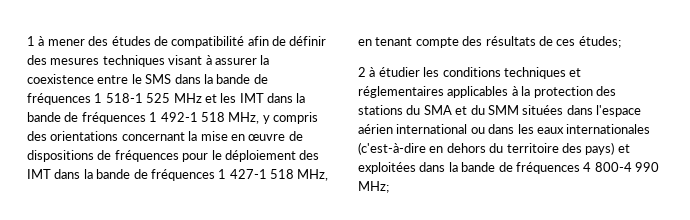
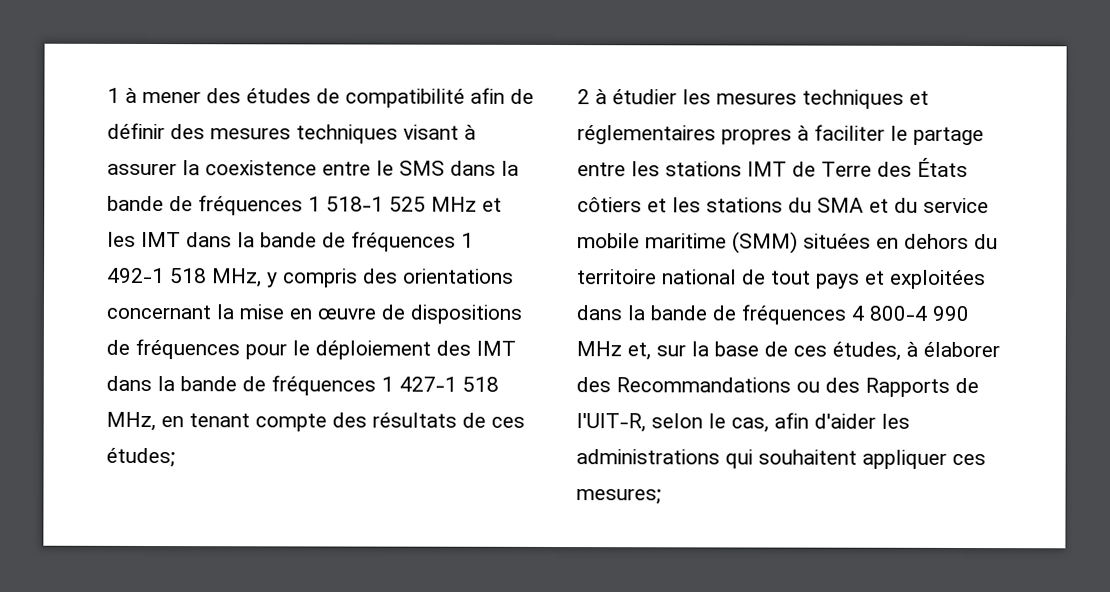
[442,67,501,77] conditions -> [716,93,797,105] mesures
[447,86,616,98] applicables à la protection des -> [721,124,984,146] [577,157,968,178] [577,197,701,213] propres à faciliter le partage entre les stations IMT de Terre des États côtiers et les
[487,105,641,117] [358,124,651,134] [358,142,615,155] SMM situées dans l'espace aérien international ou dans les eaux internationales (c'est-à-dire en dehors du territoire des pays) -> [923,197,989,214] [577,231,998,254] [577,269,860,289] service mobile maritime (SMM) situées en dehors du territoire national de tout pays
[358,181,389,193] MHz; -> [576,341,1000,361] [576,377,979,397] [576,412,910,433] [576,449,986,469] [576,489,661,505] MHz et, sur la base de ces études, à élaborer des Recommandations ou des Rapports de l'UIT-R, selon le cas, afin d'aider les administrations qui souhaitent appliquer ces mesures;

